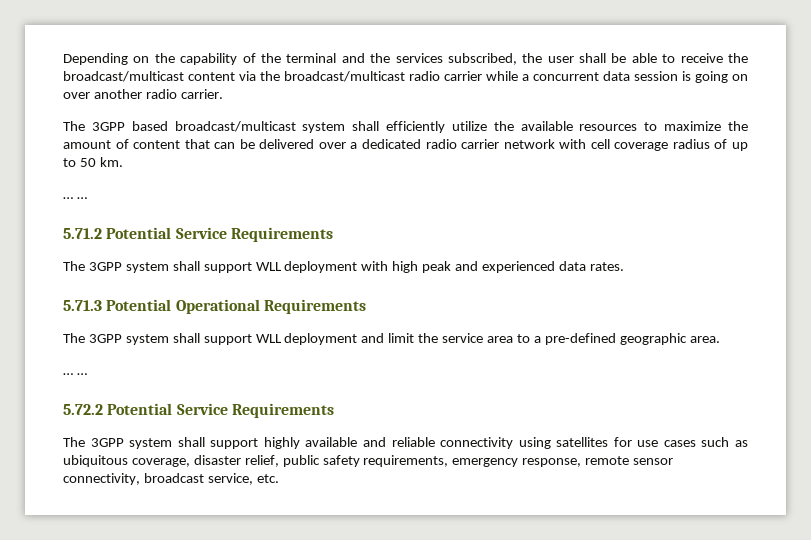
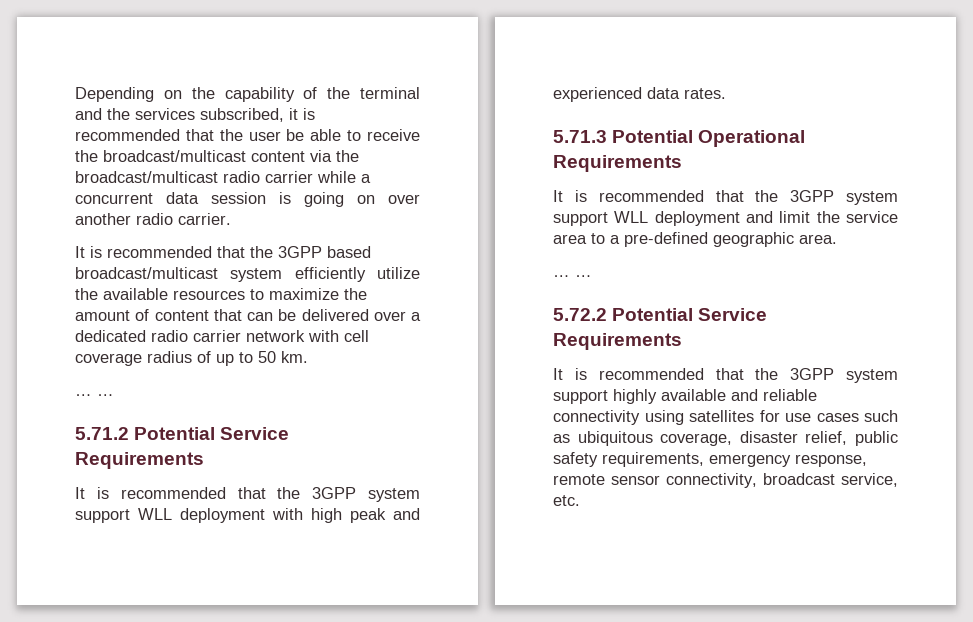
(517, 59) none -> [289,108,315,120] [75,129,214,141] it is recommended that
[579,53,607,63] shall -> (281, 136) none
[63,121,85,131] The -> [75,246,273,258] It is recommended that the
[352,121,380,131] shall -> (283, 275) none
[63,261,200,273] The 3GPP system shall -> [75,487,420,502] It is recommended that the 3GPP system
[63,333,200,345] The 3GPP system shall -> [553,190,898,205] It is recommended that the 3GPP system
[63,437,205,449] The 3GPP system shall -> [553,368,898,383] It is recommended that the 3GPP system

